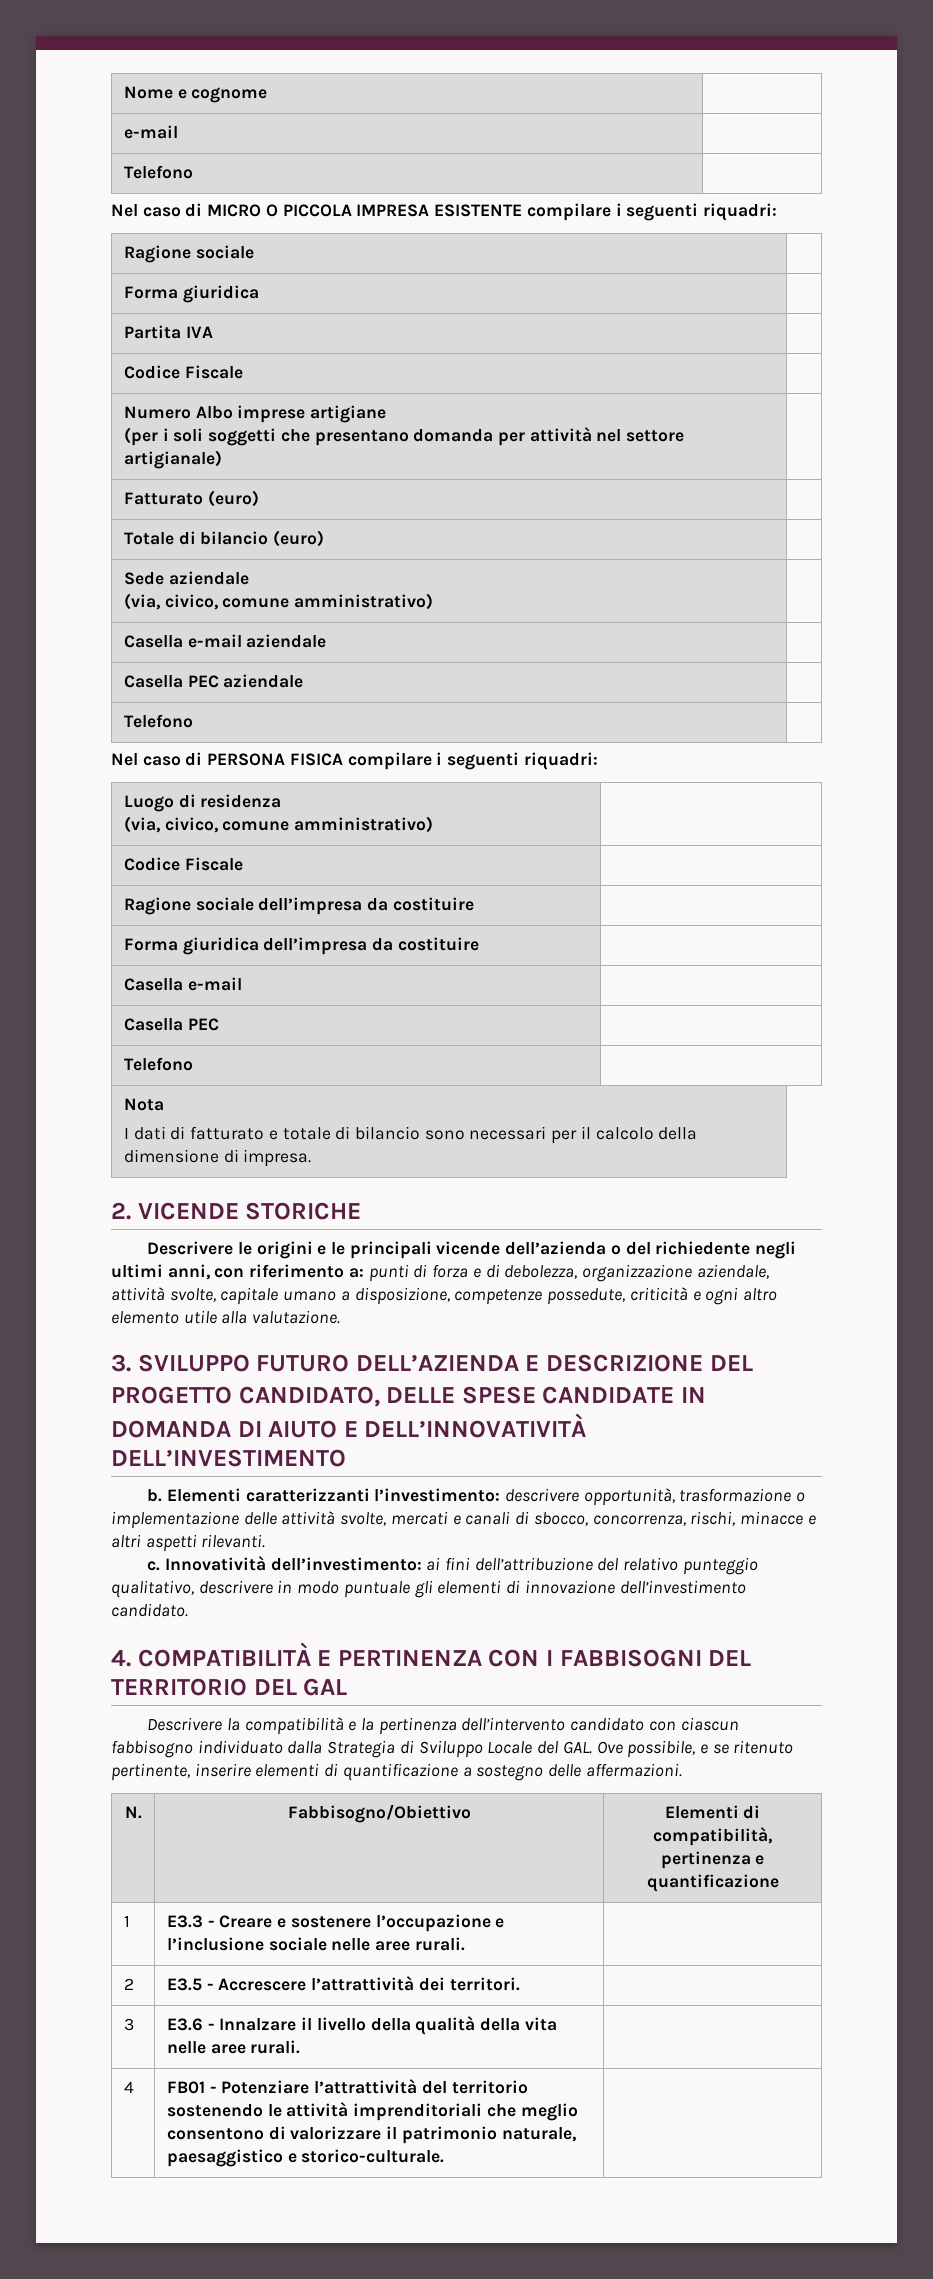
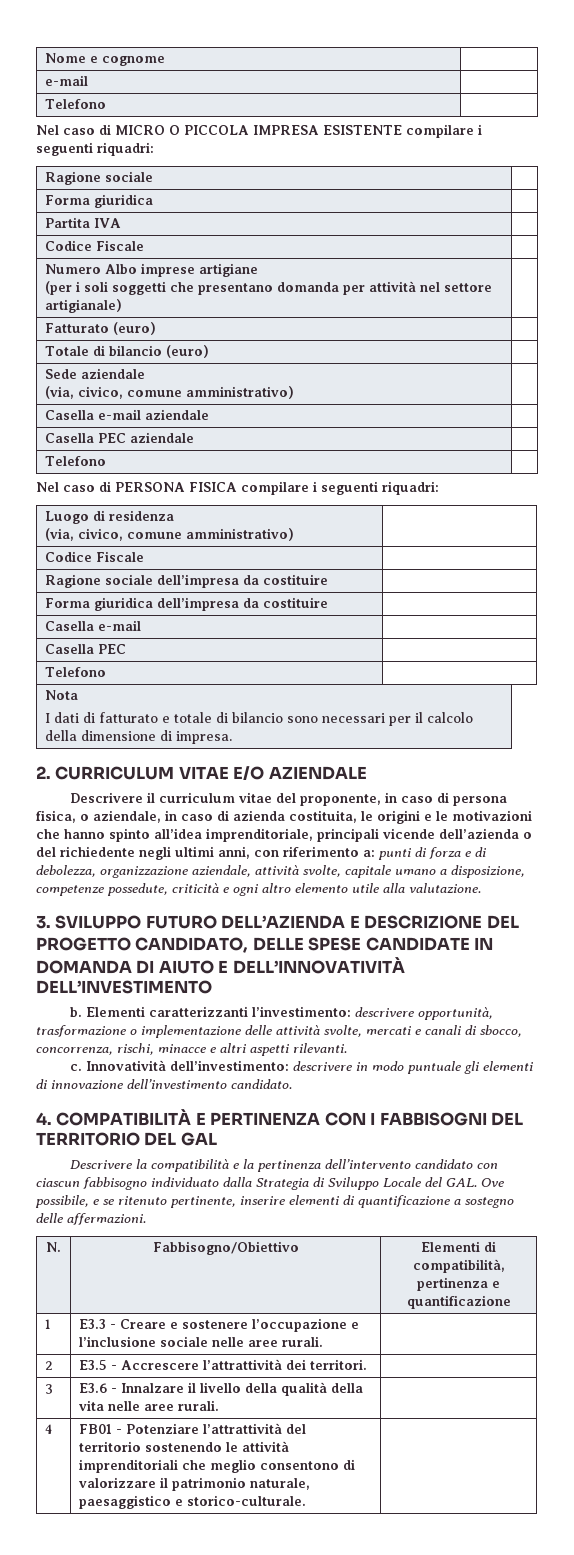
[137,1202,362,1220] [147,1241,345,1259] VICENDE STORICHE // Descrivere le origini e le -> [55,766,367,780] [70,792,508,806] [36,810,532,824] [36,828,313,842] CURRICULUM VITAE E/O AZIENDALE // Descrivere il curriculum vitae del proponente, in caso di persona fisica, o aziendale, in caso di azienda costituita, le origini e le motivazioni che hanno spinto all’idea imprenditoriale,
[426,1557,758,1575] [111,1580,194,1598] ai fini dell’attribuzione del relativo punteggio qualitativo, -> (290, 1065) none

